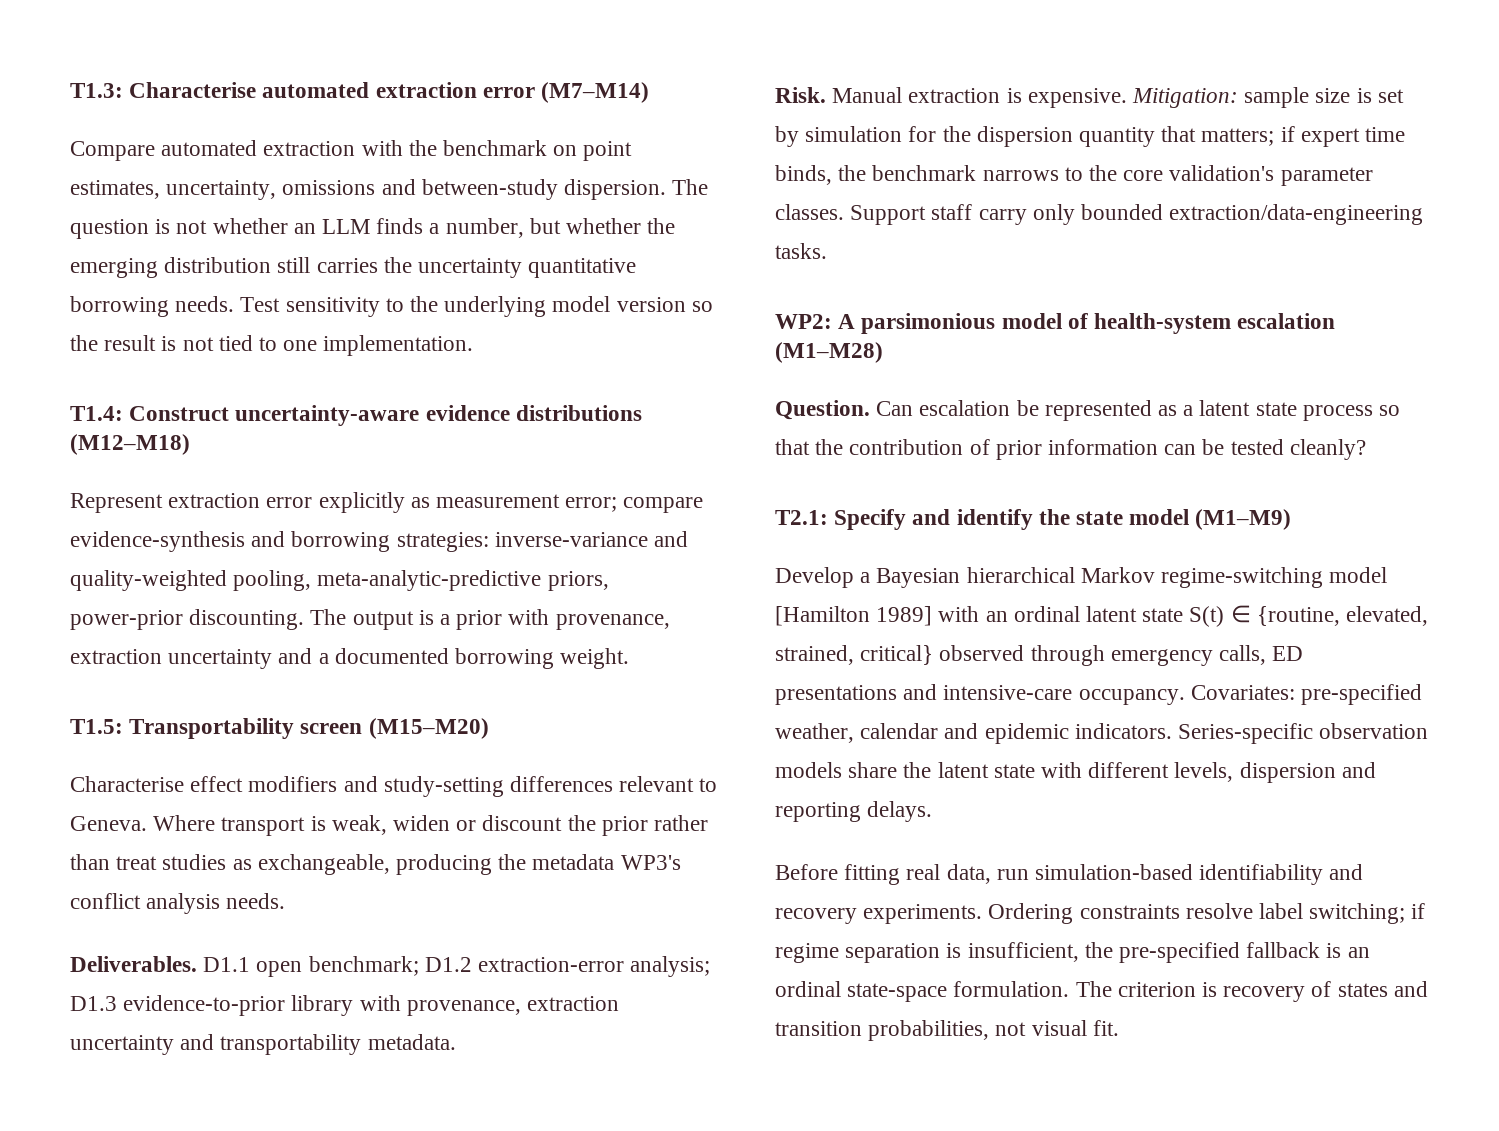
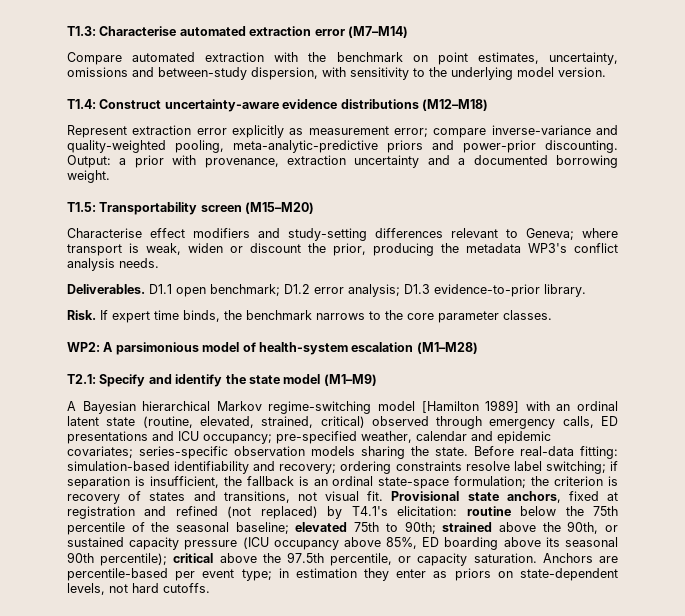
[564,179,709,200] [70,218,676,239] [70,257,637,278] [70,296,281,317] dispersion. The question is not whether an LLM finds a number, but whether the emerging distribution still carries the uncertainty quantitative borrowing needs. Test -> [251,67,346,80] dispersion, with
[616,297,713,312] [70,335,474,356] version so the result is not tied to one implementation. -> [558,67,606,77] version.
[70,531,489,552] evidence-synthesis and borrowing strategies: -> (487, 133) none
[547,571,609,591] [70,609,434,630] priors, power-prior discounting. The output is -> [387,140,618,153] [67,155,111,168] priors and power-prior discounting. Output:
[70,815,216,831] Geneva. Where -> [526,228,618,240] Geneva; where
[601,815,709,836] [70,854,390,875] prior rather than treat studies as exchangeable, -> [333,243,366,256] prior,
[478,957,625,972] extraction-error -> [314,287,344,294] error
[291,995,620,1016] [70,1034,456,1055] [775,87,1404,108] [775,126,1295,147] library with provenance, extraction uncertainty and transportability metadata. // Risk. Manual extraction is expensive. Mitigation: sample size is set by simulation for the dispersion quantity that matters; if -> [544,284,586,297] [67,310,108,320] library. // Risk. If
[1169,165,1275,181] validation's -> (434, 316) none
[850,204,1424,225] [775,243,827,259] Support staff carry only bounded extraction/data-engineering tasks. -> (552, 315) none
[775,400,1401,421] [775,439,1366,460] // Question. Can escalation be represented as a latent state process so that the contribution of prior information can be tested cleanly? -> (478, 348) none
[775,567,871,588] Develop a -> [67,401,76,411] A
[1189,605,1340,627] S(t) ∈ {routine, -> [142,416,193,428] (routine,
[860,645,934,665] critical} -> [320,416,365,428] critical)
[943,685,1295,705] intensive-care occupancy. Covariates: -> [178,431,272,444] ICU occupancy;
[1074,723,1429,744] [775,762,1376,783] [775,801,933,822] [775,864,1364,885] [775,903,1074,924] indicators. Series-specific observation models share the latent state with different levels, dispersion and reporting delays. // Before fitting real data, run simulation-based identifiability and recovery experiments. Ordering -> [67,446,618,459] [67,461,392,474] covariates; series-specific observation models sharing the state. Before real-data fitting: simulation-based identifiability and recovery; ordering
[775,943,839,963] regime -> (618, 466) none
[1119,942,1241,963] pre-specified -> (242, 481) none
[953,981,1112,997] formulation. The -> [454,476,550,488] formulation; the
[775,1020,990,1041] transition probabilities, -> [223,491,290,503] transitions,
(1119, 1028) none -> [391,491,619,503] [67,506,618,519] [67,521,618,535] [67,537,618,550] [67,552,618,566] [67,568,618,581] [67,583,210,595] Provisional state anchors, fixed at registration and refined (not replaced) by T4.1's elicitation: routine below the 75th percentile of the seasonal baseline; elevated 75th to 90th; strained above the 90th, or sustained capacity pressure (ICU occupancy above 85%, ED boarding above its seasonal 90th percentile); critical above the 97.5th percentile, or capacity saturation. Anchors are percentile-based per event type; in estimation they enter as priors on state-dependent levels, not hard cutoffs.

